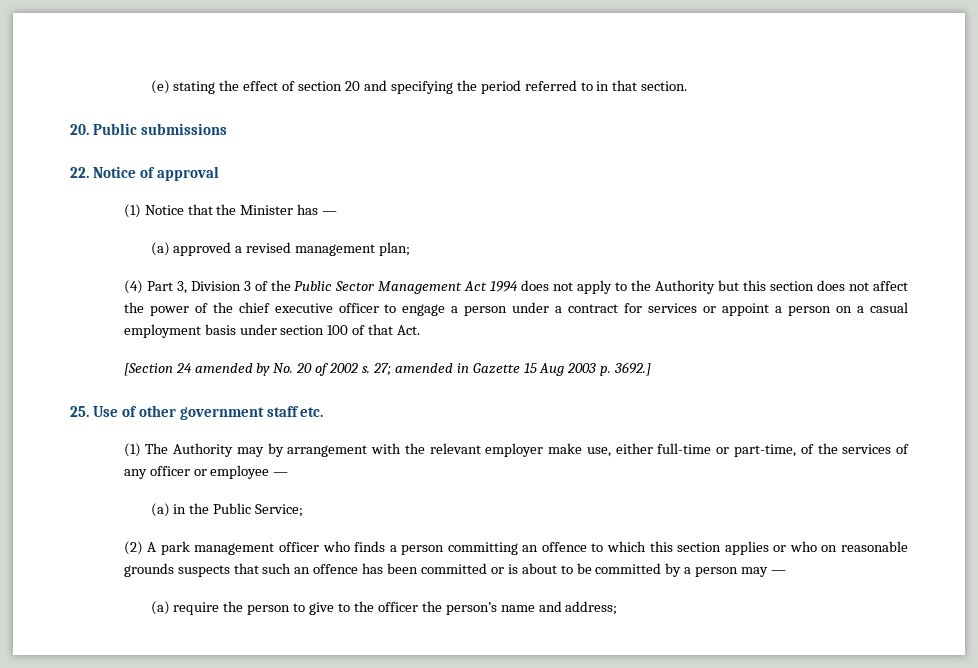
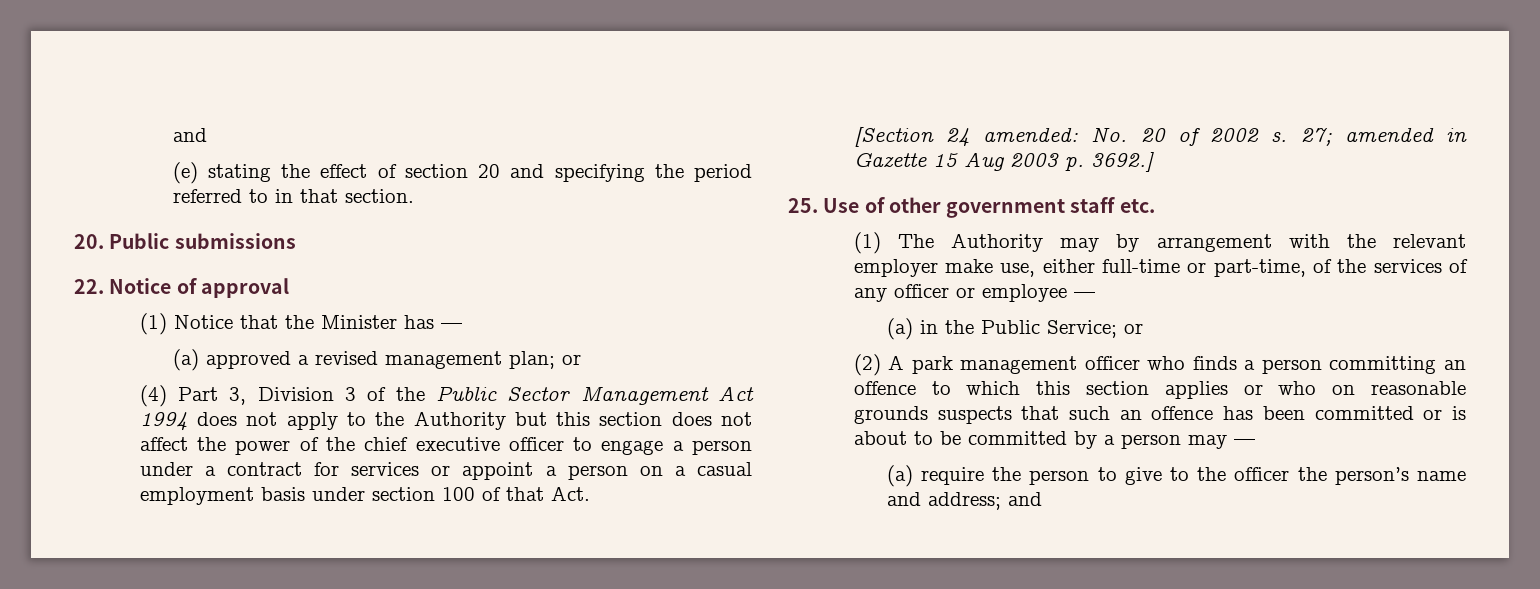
(150, 87) none -> [172,128,207,142] and //
(411, 249) none -> [561,354,581,365] or
[194,363,271,376] amended by -> [983,128,1079,142] amended:
(304, 510) none -> [1123,323,1143,334] or
(618, 608) none -> [1007,492,1042,506] and

